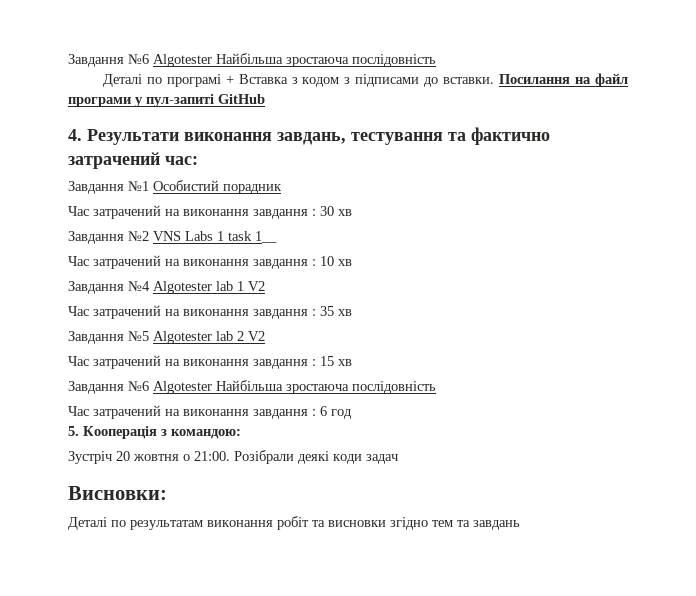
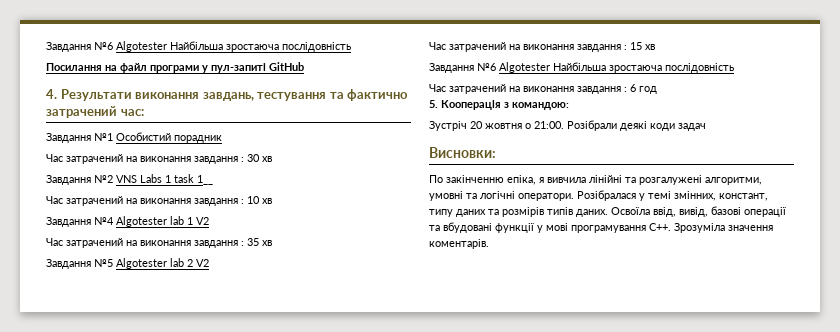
[68,53,436,67] [102,74,495,87] Завдання №6 Algotester Найбільша зростаюча послідовність // Деталі по програмі + Вставка з кодом з підписами до вставки. -> [46,41,351,52] Завдання №6 Algotester Найбільша зростаюча послідовність //
[68,516,520,530] Деталі по результатам виконання робіт та висновки згідно тем та завдань -> [429,175,762,185] [429,190,768,201] [429,206,786,217] [429,222,773,233] [429,239,489,249] По закінченню епіка, я вивчила лінійні та розгалужені алгоритми, умовні та логічні оператори. Розібралася у темі змінних, констант, типу даних та розмірів типів даних. Освоїла ввід, вивід, базові операції та вбудовані функції у мові програмування С++. Зрозуміла значення коментарів.

